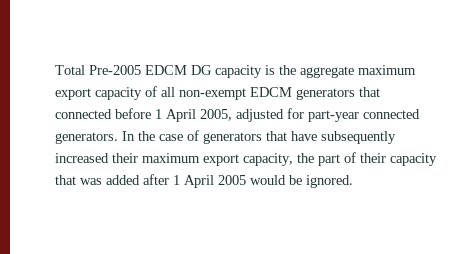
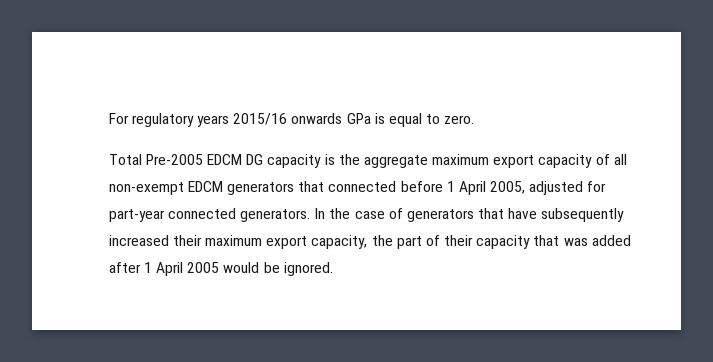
(54, 70) none -> [108,113,475,127] For regulatory years 2015/16 onwards GPa is equal to zero. //

